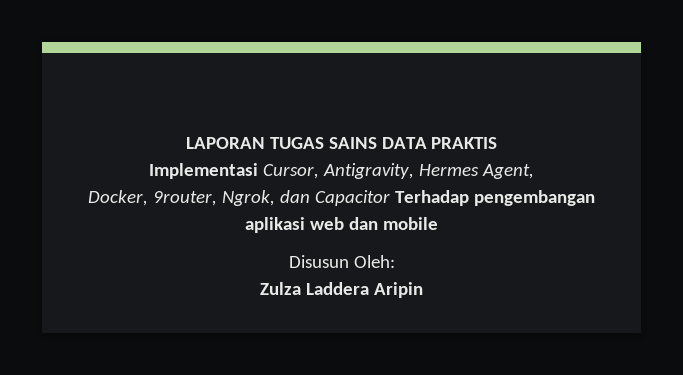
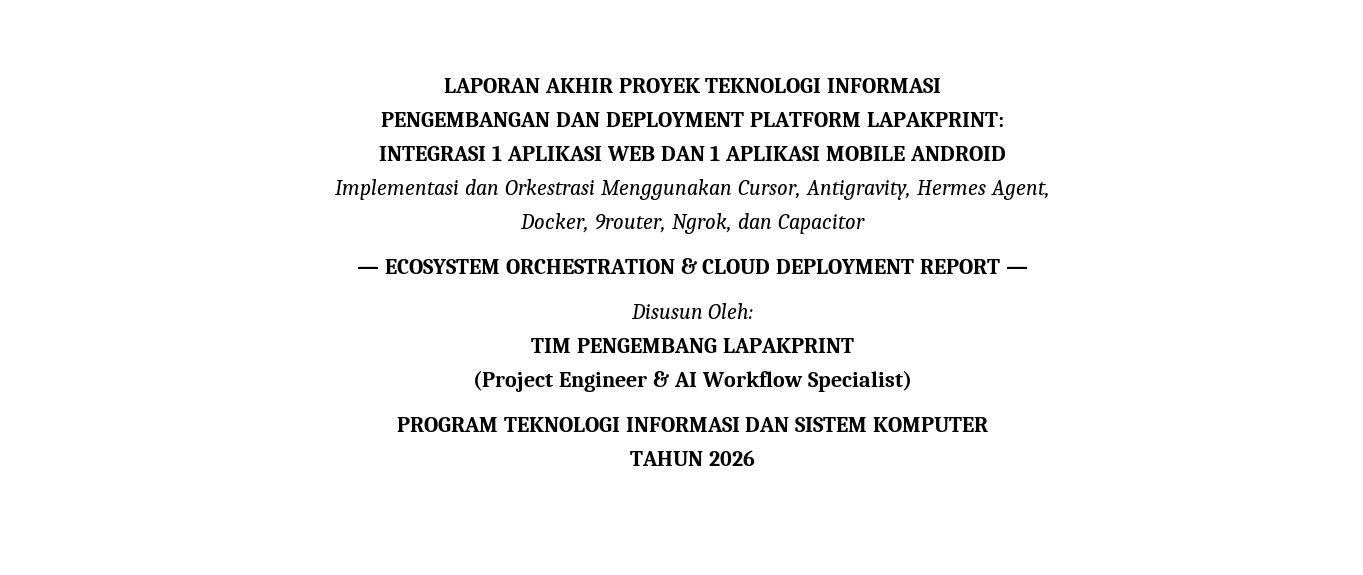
[269,137,498,149] [149,163,259,179] TUGAS SAINS DATA PRAKTIS // Implementasi -> [544,78,942,93] [381,112,1004,127] [378,145,1007,161] [335,179,733,200] AKHIR PROYEK TEKNOLOGI INFORMASI // PENGEMBANGAN DAN DEPLOYMENT PLATFORM LAPAKPRINT: // INTEGRASI 1 APLIKASI WEB DAN 1 APLIKASI MOBILE ANDROID // Implementasi dan Orkestrasi Menggunakan
[394,190,595,206] [245,217,438,233] [288,255,395,268] [260,282,423,298] Terhadap pengembangan aplikasi web dan mobile // Disusun Oleh: // Zulza Laddera Aripin -> [356,258,1029,274] [630,303,754,319] [531,338,854,353] [473,370,912,392] [396,417,989,432] [630,450,755,466] // — ECOSYSTEM ORCHESTRATION & CLOUD DEPLOYMENT REPORT — // Disusun Oleh: // TIM PENGEMBANG LAPAKPRINT // (Project Engineer & AI Workflow Specialist) // PROGRAM TEKNOLOGI INFORMASI DAN SISTEM KOMPUTER // TAHUN 2026

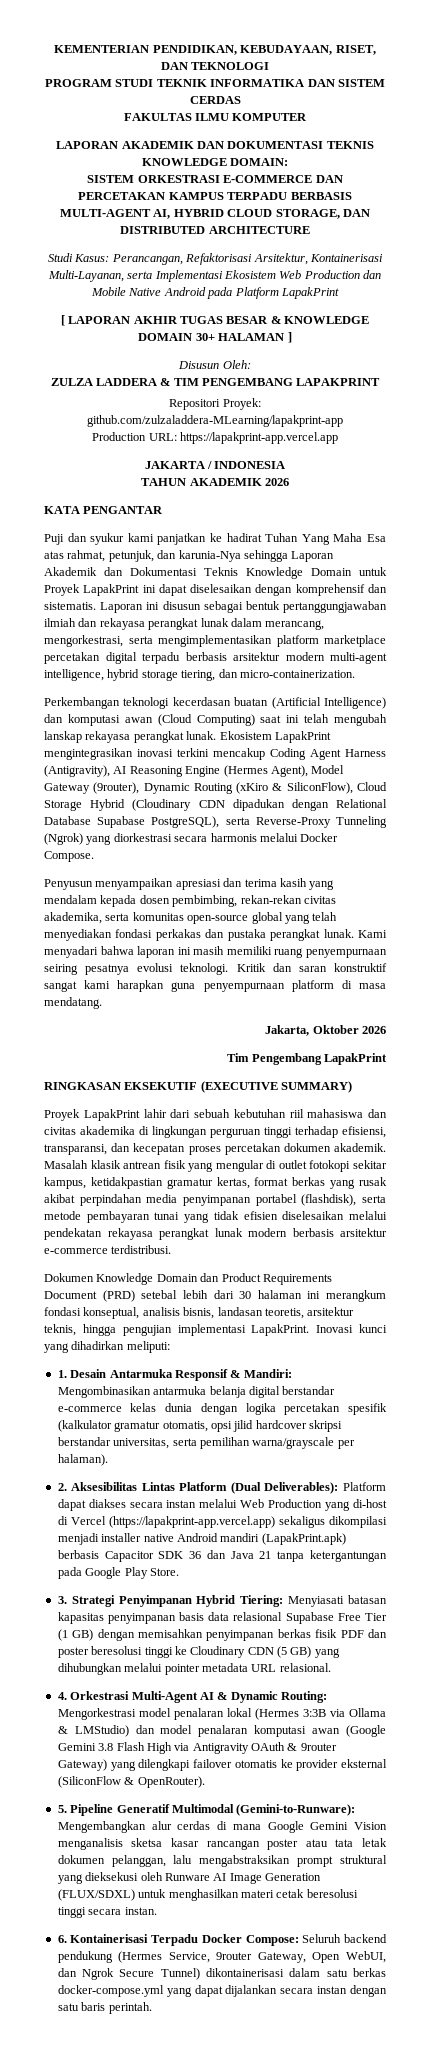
[443,78,942,93] [381,112,1004,127] [378,145,1007,161] [335,179,1050,200] [520,213,865,234] [356,258,1029,274] LAPORAN AKHIR PROYEK TEKNOLOGI INFORMASI // PENGEMBANGAN DAN DEPLOYMENT PLATFORM LAPAKPRINT: // INTEGRASI 1 APLIKASI WEB DAN 1 APLIKASI MOBILE ANDROID // Implementasi dan Orkestrasi Menggunakan Cursor, Antigravity, Hermes Agent, // Docker, 9router, Ngrok, dan Capacitor // — ECOSYSTEM ORCHESTRATION & CLOUD DEPLOYMENT REPORT — -> [54,45,376,55] [160,62,270,70] [45,79,385,87] [189,96,241,104] [123,113,308,121] [56,141,374,149] [141,158,289,166] [87,175,343,183] [78,192,352,200] [60,209,370,219] [120,226,310,234] [48,253,383,265] [47,270,382,282] [91,287,339,299] [60,315,370,326] [138,332,292,343] KEMENTERIAN PENDIDIKAN, KEBUDAYAAN, RISET, DAN TEKNOLOGI // PROGRAM STUDI TEKNIK INFORMATIKA DAN SISTEM CERDAS // FAKULTAS ILMU KOMPUTER // LAPORAN AKADEMIK DAN DOKUMENTASI TEKNIS KNOWLEDGE DOMAIN: // SISTEM ORKESTRASI E-COMMERCE DAN PERCETAKAN KAMPUS TERPADU BERBASIS MULTI-AGENT AI, HYBRID CLOUD STORAGE, DAN DISTRIBUTED ARCHITECTURE // Studi Kasus: Perancangan, Refaktorisasi Arsitektur, Kontainerisasi Multi-Layanan, serta Implementasi Ekosistem Web Production dan Mobile Native Android pada Platform LapakPrint // [ LAPORAN AKHIR TUGAS BESAR & KNOWLEDGE DOMAIN 30+ HALAMAN ]
(754, 311) none -> [50,378,171,386] ZULZA LADDERA &
[473,370,912,392] [396,417,989,432] (Project Engineer & AI Workflow Specialist) // PROGRAM TEKNOLOGI INFORMASI DAN SISTEM KOMPUTER -> [169,398,261,410] [87,415,343,427] [92,432,338,444] [144,461,286,469] Repositori Proyek: github.com/zulzaladdera-MLearning/lapakprint-app // Production URL: https://lapakprint-app.vercel.app // JAKARTA / INDONESIA
[708,450,755,466] 2026 -> [189,478,289,486] [44,506,164,514] [44,533,386,545] [44,550,335,562] [44,567,387,579] [44,584,387,596] [44,601,387,613] [44,618,325,630] [44,635,386,647] [44,652,387,664] [44,669,355,681] [44,697,386,709] [44,714,387,726] [44,731,331,743] [44,748,386,760] [44,765,345,777] [44,782,387,794] [44,799,387,811] [44,816,387,828] [44,833,339,845] [44,851,94,862] [44,878,335,890] [44,895,336,907] [44,912,338,924] [44,929,387,941] [44,946,387,958] [44,963,387,975] [44,980,386,992] [44,997,102,1009] [265,1025,386,1036] [227,1053,387,1065] [44,1081,353,1093] [44,1109,387,1121] [44,1126,386,1138] [44,1143,386,1155] [44,1160,387,1172] [44,1177,387,1189] [44,1194,386,1206] [44,1211,388,1223] [44,1228,387,1240] [44,1245,172,1254] [44,1273,332,1285] [44,1290,386,1302] [44,1307,355,1319] [44,1324,387,1336] [44,1341,170,1353] [57,1369,292,1381] [57,1386,336,1398] [57,1403,387,1415] [57,1420,342,1432] [57,1437,355,1449] [57,1454,108,1466] [57,1482,386,1494] [57,1499,387,1511] [57,1516,387,1528] [57,1533,346,1545] [57,1550,387,1562] [57,1567,179,1579] [57,1595,387,1607] [57,1612,387,1624] [57,1629,387,1641] [57,1646,340,1658] [57,1663,331,1675] [57,1691,327,1703] [57,1708,386,1720] [57,1725,386,1737] [57,1742,337,1754] [57,1759,387,1771] [57,1776,205,1788] [57,1804,356,1816] [57,1821,387,1833] [57,1838,387,1850] [57,1855,387,1867] [57,1872,321,1884] [57,1889,358,1901] [57,1907,157,1918] [57,1934,387,1946] [57,1951,386,1963] [57,1968,386,1980] [57,1985,387,1997] [57,2002,152,2014] AKADEMIK 2026 // KATA PENGANTAR // Puji dan syukur kami panjatkan ke hadirat Tuhan Yang Maha Esa atas rahmat, petunjuk, dan karunia-Nya sehingga Laporan Akademik dan Dokumentasi Teknis Knowledge Domain untuk Proyek LapakPrint ini dapat diselesaikan dengan komprehensif dan sistematis. Laporan ini disusun sebagai bentuk pertanggungjawaban ilmiah dan rekayasa perangkat lunak dalam merancang, mengorkestrasi, serta mengimplementasikan platform marketplace percetakan digital terpadu berbasis arsitektur modern multi-agent intelligence, hybrid storage tiering, dan micro-containerization. // Perkembangan teknologi kecerdasan buatan (Artificial Intelligence) dan komputasi awan (Cloud Computing) saat ini telah mengubah lanskap rekayasa perangkat lunak. Ekosistem LapakPrint mengintegrasikan inovasi terkini mencakup Coding Agent Harness (Antigravity), AI Reasoning Engine (Hermes Agent), Model Gateway (9router), Dynamic Routing (xKiro & SiliconFlow), Cloud Storage Hybrid (Cloudinary CDN dipadukan dengan Relational Database Supabase PostgreSQL), serta Reverse-Proxy Tunneling (Ngrok) yang diorkestrasi secara harmonis melalui Docker Compose. // Penyusun menyampaikan apresiasi dan terima kasih yang mendalam kepada dosen pembimbing, rekan-rekan civitas akademika, serta komunitas open-source global yang telah menyediakan fondasi perkakas dan pustaka perangkat lunak. Kami menyadari bahwa laporan ini masih memiliki ruang penyempurnaan seiring pesatnya evolusi teknologi. Kritik dan saran konstruktif sangat kami harapkan guna penyempurnaan platform di masa mendatang. // Jakarta, Oktober 2026 // Tim Pengembang LapakPrint // RINGKASAN EKSEKUTIF (EXECUTIVE SUMMARY) // Proyek LapakPrint lahir dari sebuah kebutuhan riil mahasiswa dan civitas akademika di lingkungan perguruan tinggi terhadap efisiensi, transparansi, dan kecepatan proses percetakan dokumen akademik. Masalah klasik antrean fisik yang mengular di outlet fotokopi sekitar kampus, ketidakpastian gramatur kertas, format berkas yang rusak akibat perpindahan media penyimpanan portabel (flashdisk), serta metode pembayaran tunai yang tidak efisien diselesaikan melalui pendekatan rekayasa perangkat lunak modern berbasis arsitektur e-commerce terdistribusi. // Dokumen Knowledge Domain dan Product Requirements Document (PRD) setebal lebih dari 30 halaman ini merangkum fondasi konseptual, analisis bisnis, landasan teoretis, arsitektur teknis, hingga pengujian implementasi LapakPrint. Inovasi kunci yang dihadirkan meliputi: // 1. Desain Antarmuka Responsif & Mandiri: Mengombinasikan antarmuka belanja digital berstandar e-commerce kelas dunia dengan logika percetakan spesifik (kalkulator gramatur otomatis, opsi jilid hardcover skripsi berstandar universitas, serta pemilihan warna/grayscale per halaman). // 2. Aksesibilitas Lintas Platform (Dual Deliverables): Platform dapat diakses secara instan melalui Web Production yang di-host di Vercel (https://lapakprint-app.vercel.app) sekaligus dikompilasi menjadi installer native Android mandiri (LapakPrint.apk) berbasis Capacitor SDK 36 dan Java 21 tanpa ketergantungan pada Google Play Store. // 3. Strategi Penyimpanan Hybrid Tiering: Menyiasati batasan kapasitas penyimpanan basis data relasional Supabase Free Tier (1 GB) dengan memisahkan penyimpanan berkas fisik PDF dan poster beresolusi tinggi ke Cloudinary CDN (5 GB) yang dihubungkan melalui pointer metadata URL relasional. // 4. Orkestrasi Multi-Agent AI & Dynamic Routing: Mengorkestrasi model penalaran lokal (Hermes 3:3B via Ollama & LMStudio) dan model penalaran komputasi awan (Google Gemini 3.8 Flash High via Antigravity OAuth & 9router Gateway) yang dilengkapi failover otomatis ke provider eksternal (SiliconFlow & OpenRouter). // 5. Pipeline Generatif Multimodal (Gemini-to-Runware): Mengembangkan alur cerdas di mana Google Gemini Vision menganalisis sketsa kasar rancangan poster atau tata letak dokumen pelanggan, lalu mengabstraksikan prompt struktural yang dieksekusi oleh Runware AI Image Generation (FLUX/SDXL) untuk menghasilkan materi cetak beresolusi tinggi secara instan. // 6. Kontainerisasi Terpadu Docker Compose: Seluruh backend pendukung (Hermes Service, 9router Gateway, Open WebUI, dan Ngrok Secure Tunnel) dikontainerisasi dalam satu berkas docker-compose.yml yang dapat dijalankan secara instan dengan satu baris perintah.

